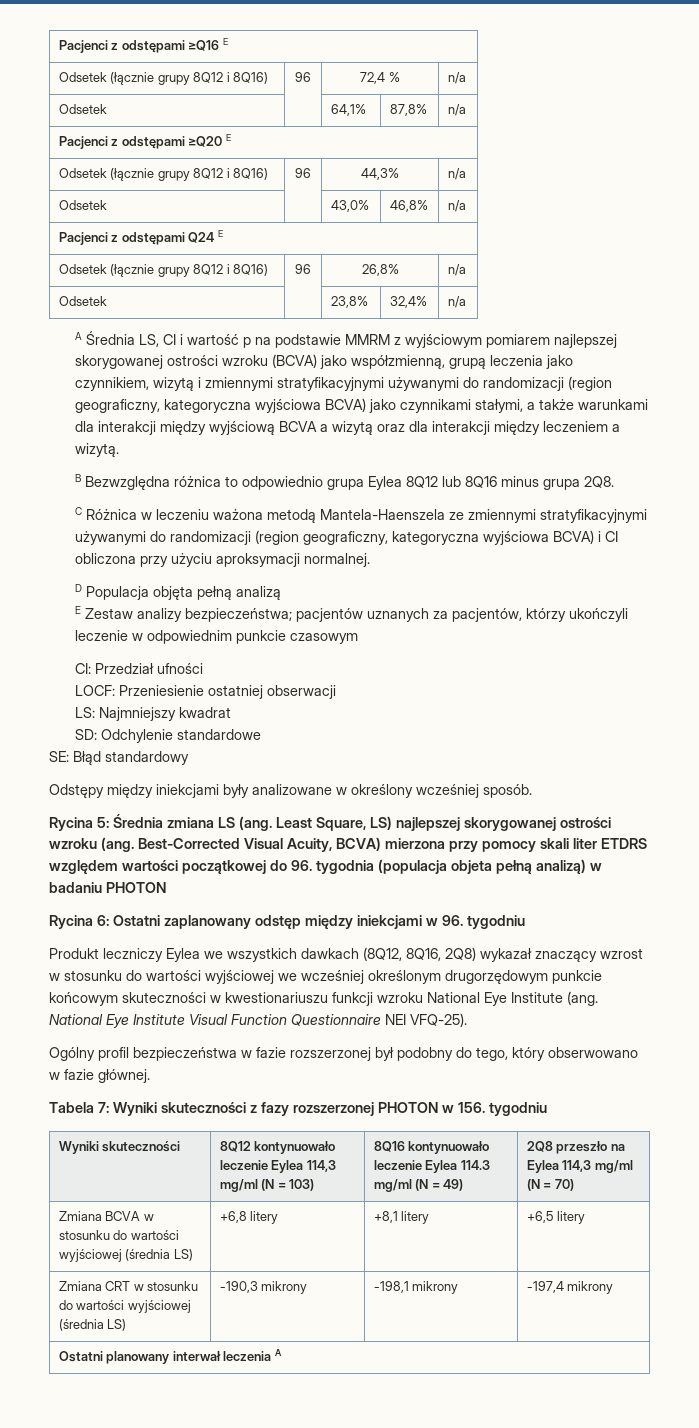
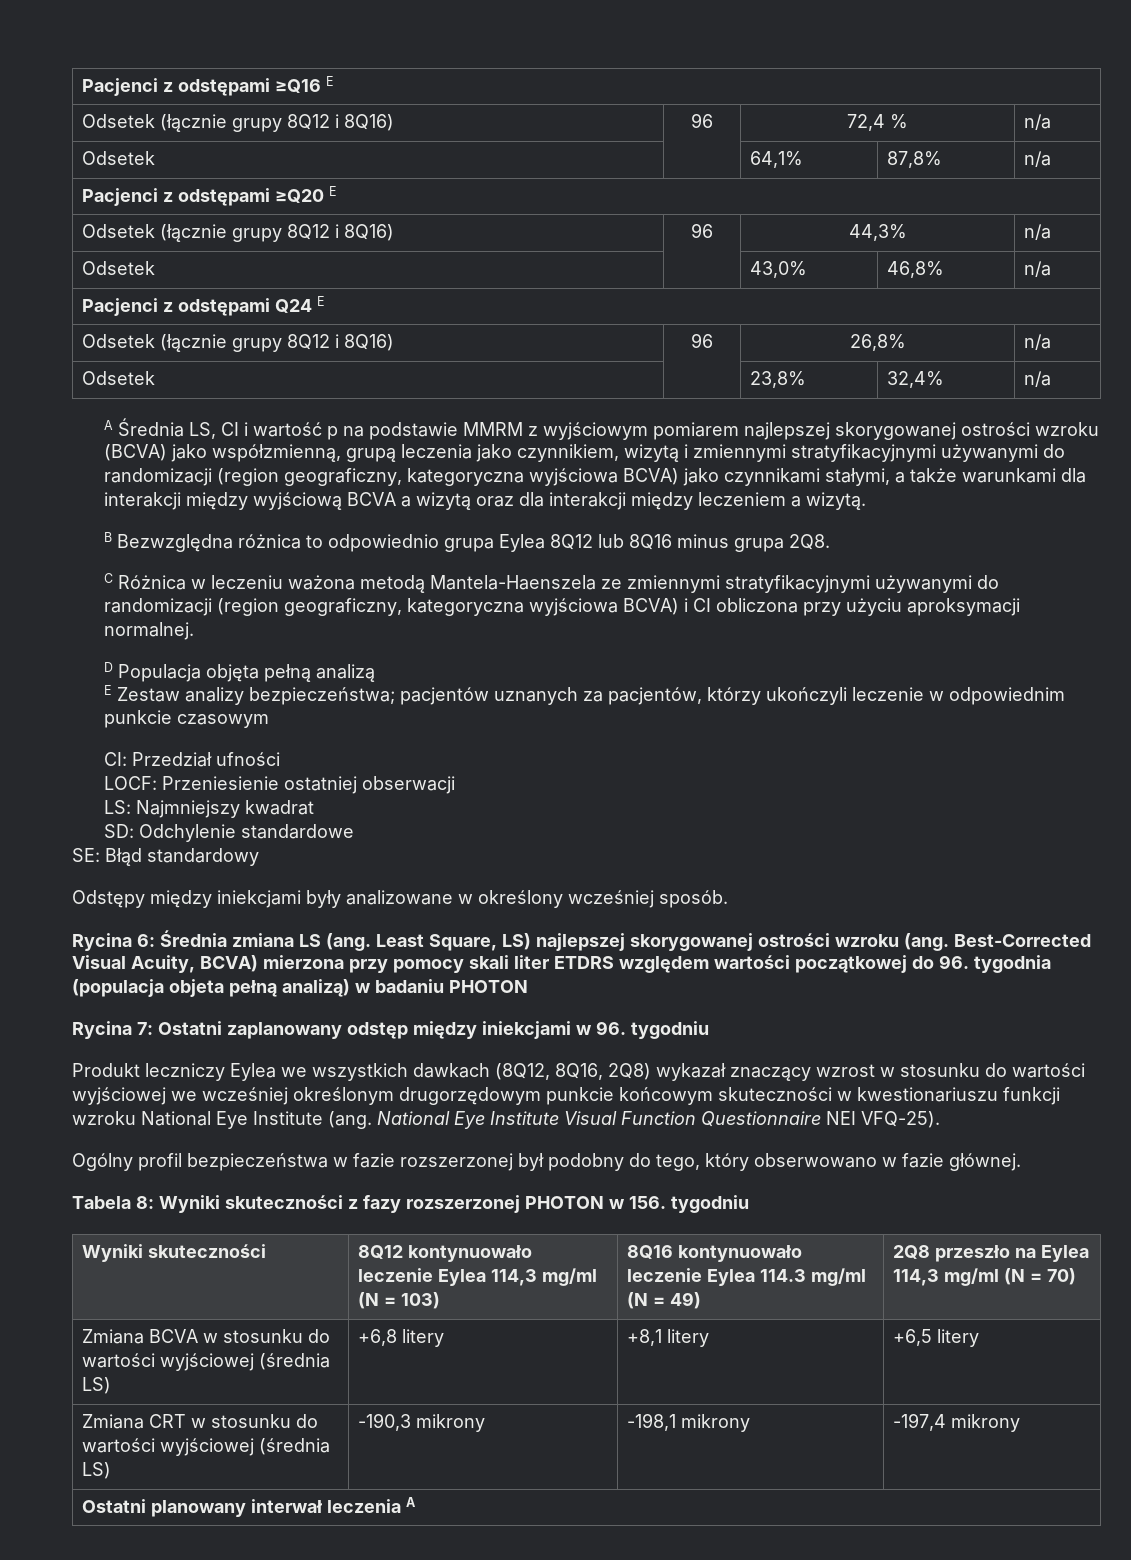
[97,817,109,828] 5: -> [137,934,155,947] 6:
[97,915,109,926] 6: -> [137,1022,153,1035] 7:
[98,1102,109,1113] 7: -> [136,1196,154,1209] 8:

